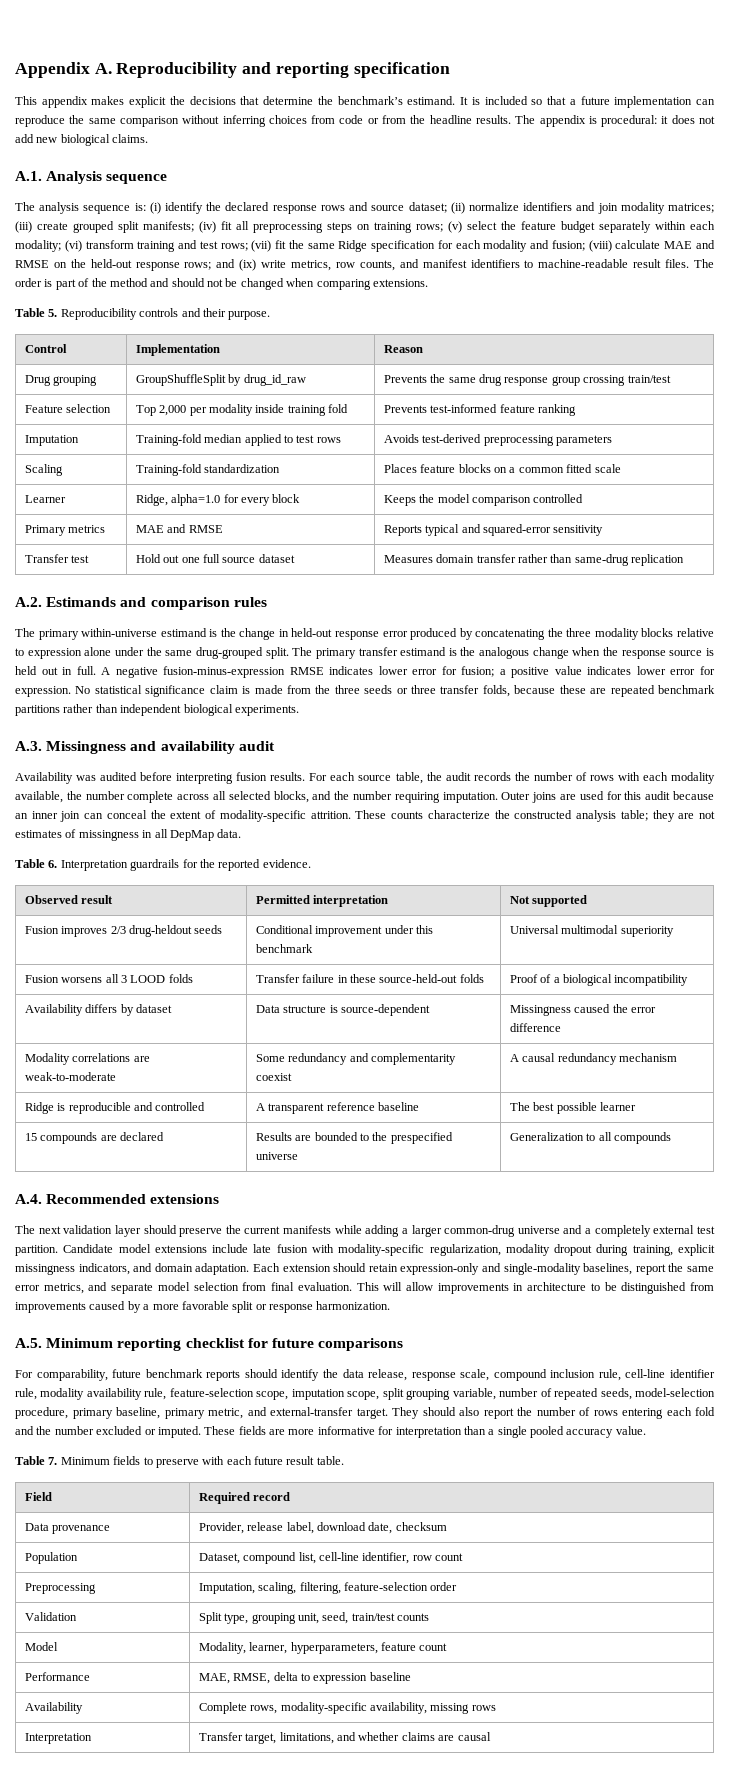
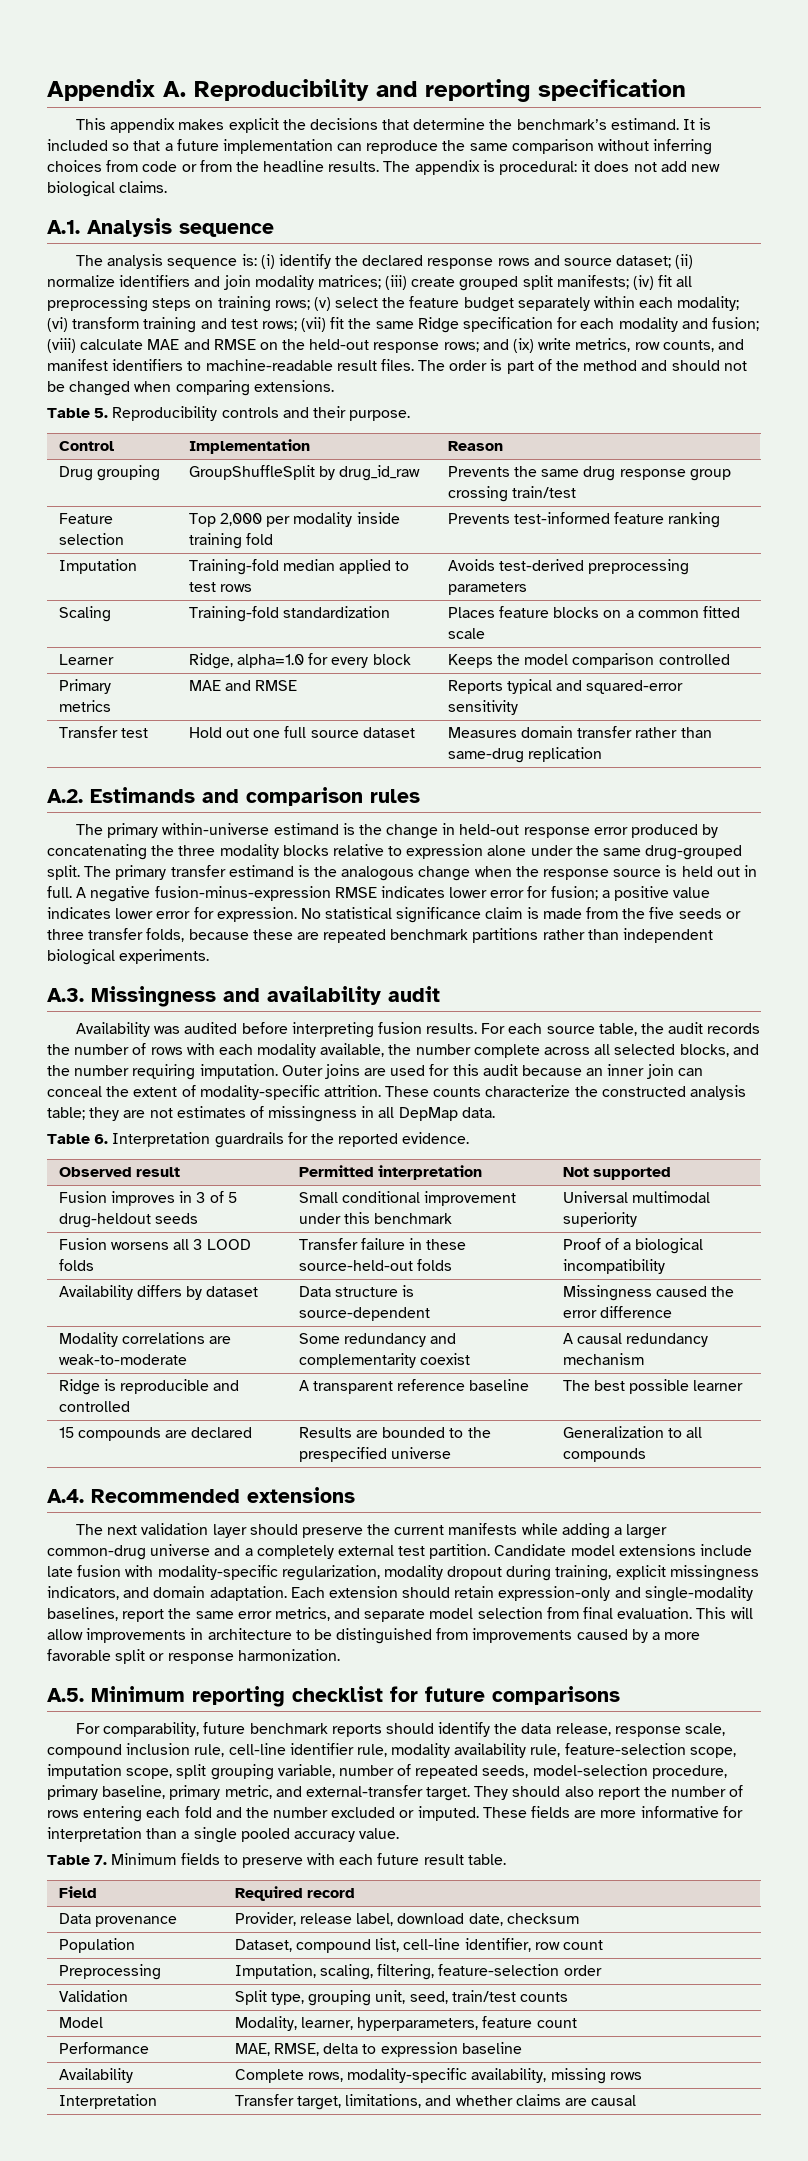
[334,685,360,694] three -> [649,907,675,919] five
[110,926,126,934] 2/3 -> [179,1191,237,1203] in 3 of 5
[255,925,313,934] Conditional -> [298,1191,421,1203] Small conditional

